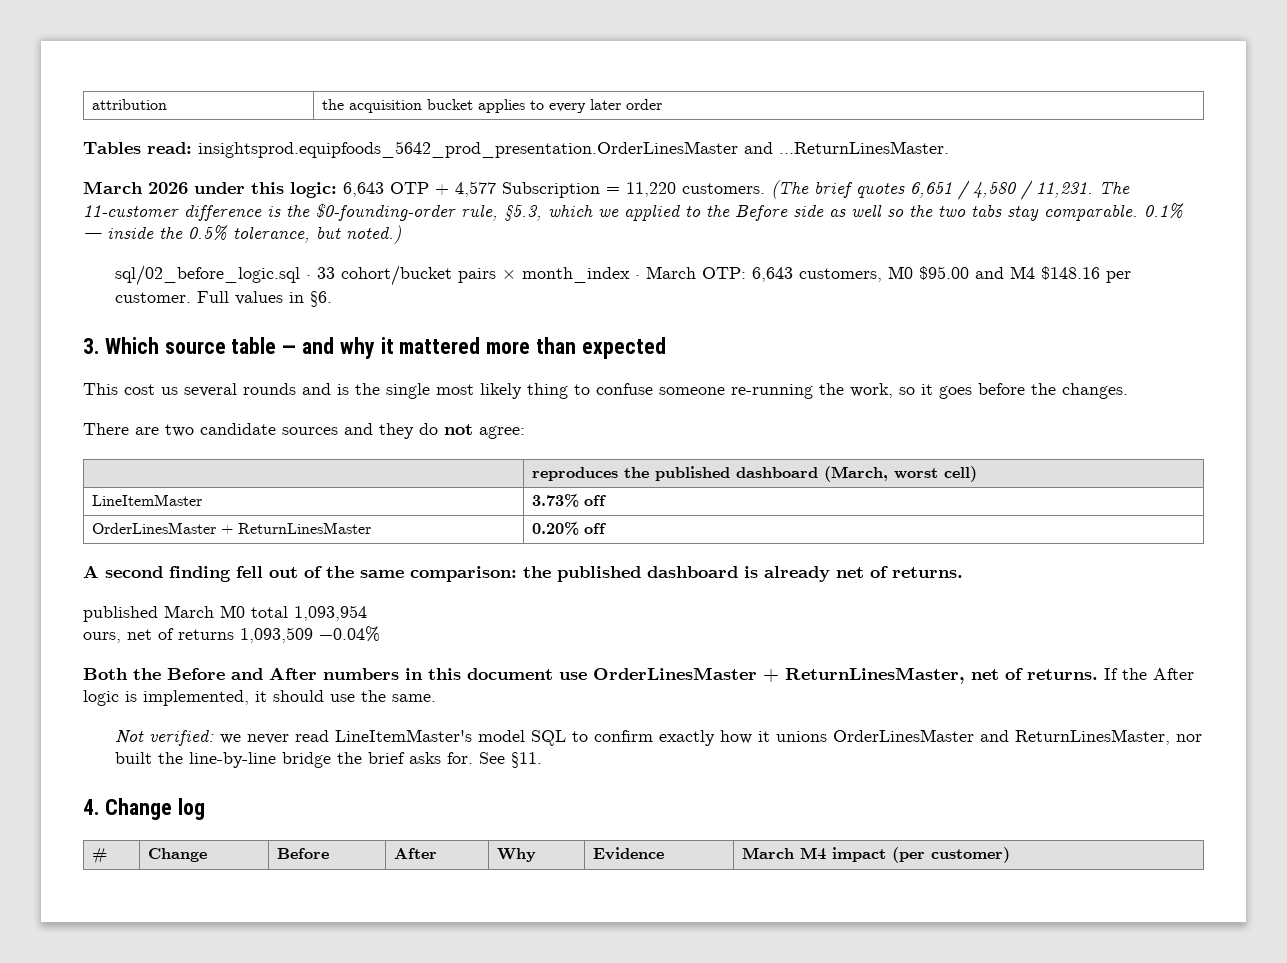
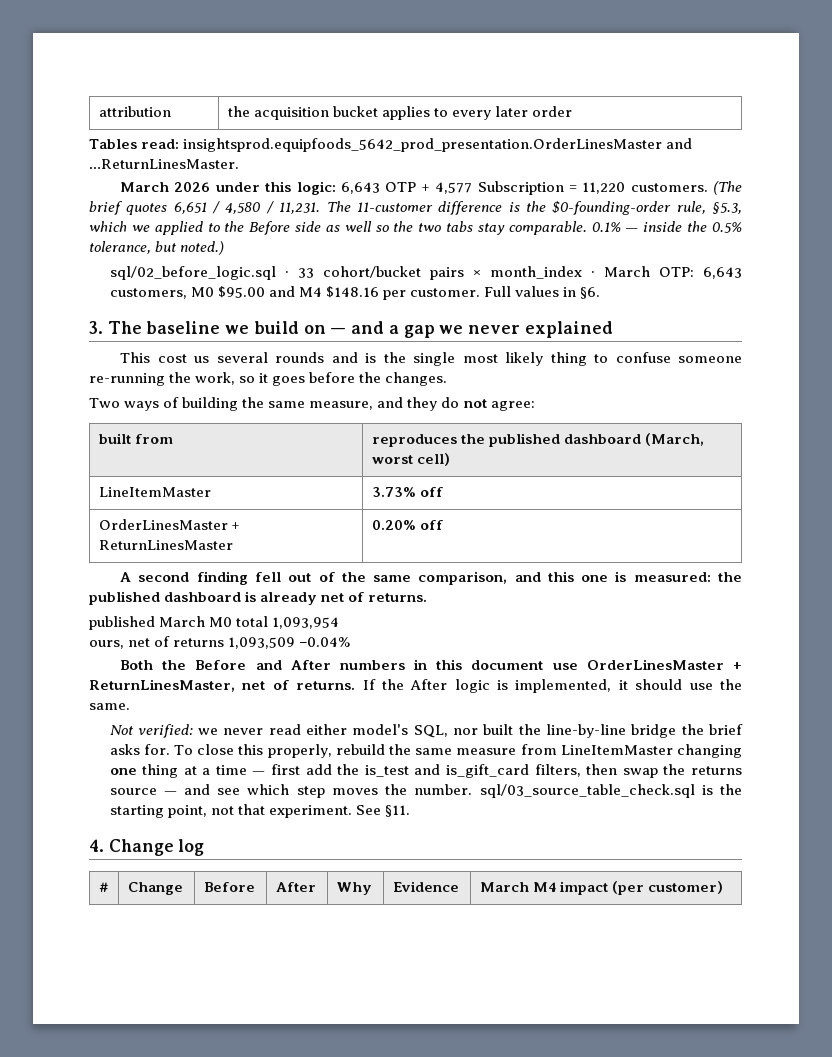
[104,337,666,359] Which source table — and why it mattered more than expected -> [107,321,613,338] The baseline we build on — and a gap we never explained
[83,423,338,437] There are two candidate sources -> [89,397,374,411] Two ways of building the same measure,
(525, 432) none -> [98,433,173,444] built from
[410,566,517,582] comparison: -> [418,571,711,585] comparison, and this one is measured:
[335,729,1171,746] LineItemMaster's model SQL to confirm exactly how it unions OrderLinesMaster and ReturnLinesMaster, -> [306,724,448,738] either model's SQL,
(474, 758) none -> [173,744,743,758] [109,764,743,778] [109,784,742,798] [109,804,352,818] To close this properly, rebuild the same measure from LineItemMaster changing one thing at a time — first add the is_test and is_gift_card filters, then swap the returns source — and see which step moves the number. sql/03_source_table_check.sql is the starting point, not that experiment.

